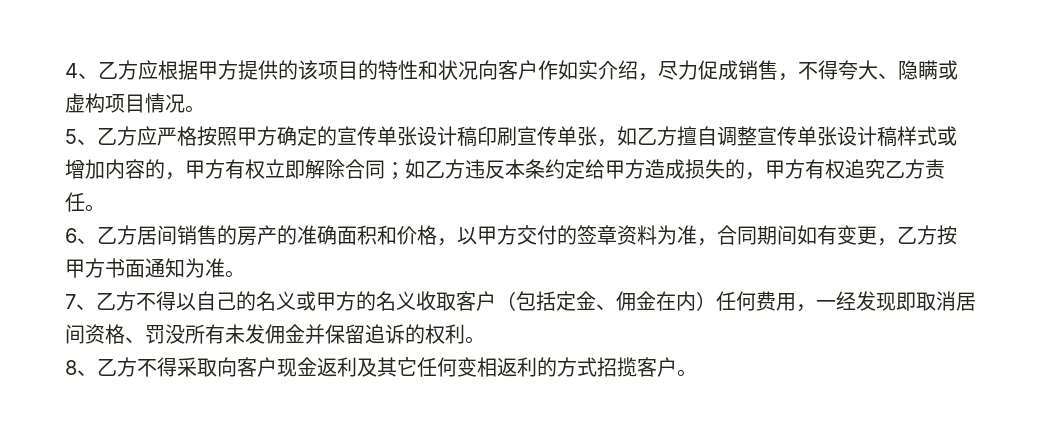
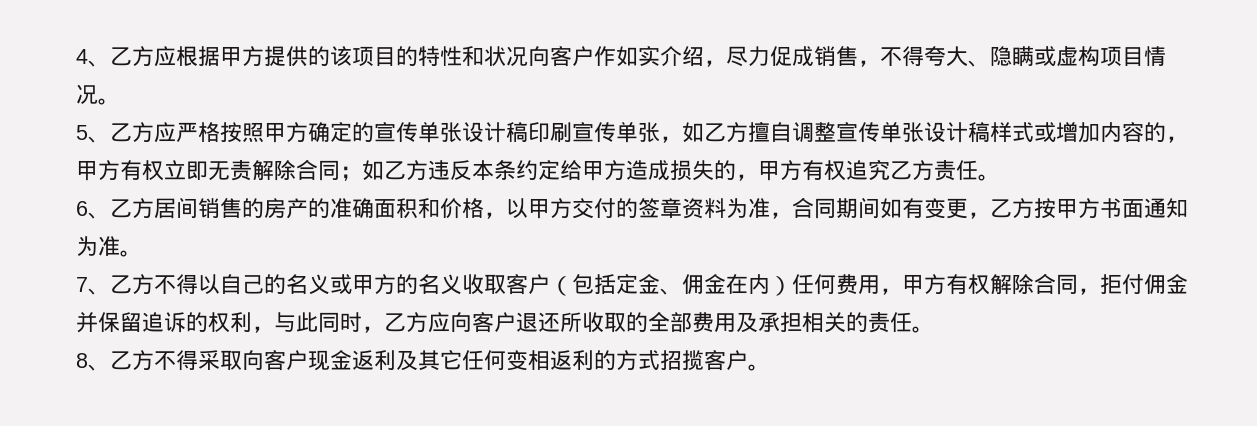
(305, 169) none -> [208,160,252,181] 无责
[816,291,976,311] [65,324,265,344] 一经发现即取消居间资格、罚没所有未发 -> [902,273,1144,295] 甲方有权解除合同，拒付
(465, 334) none -> [252,312,912,333] ，与此同时，乙方应向客户退还所收取的全部费用及承担相关的责任

